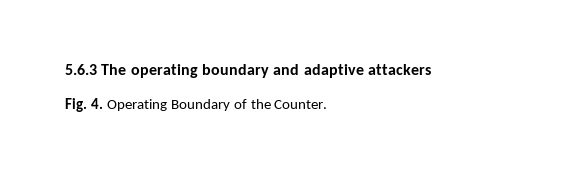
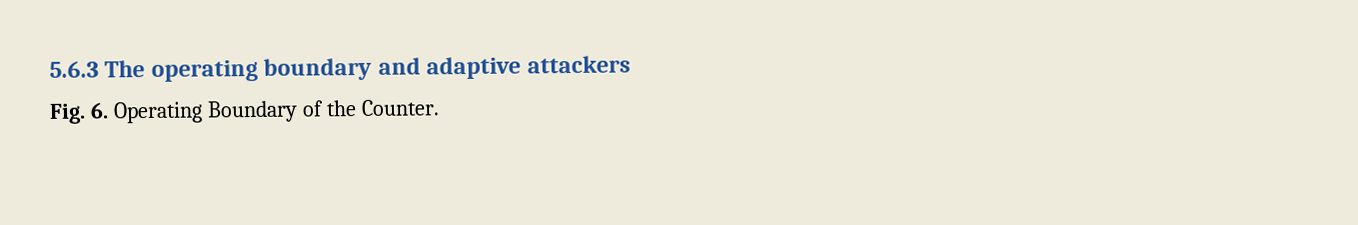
[90,98,103,109] 4. -> [89,102,109,119] 6.

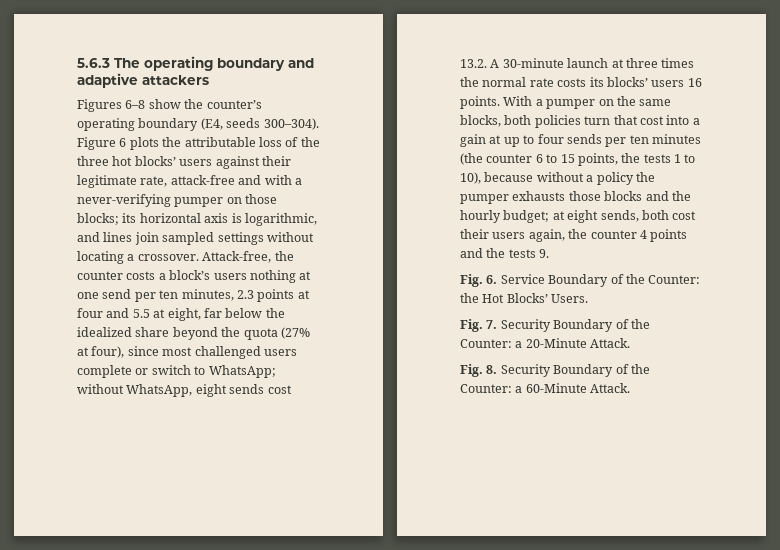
(631, 64) none -> [77,99,262,112] [77,118,319,131] [77,137,320,150] [77,156,291,169] [77,175,302,188] [77,194,278,207] [77,213,317,226] [77,232,314,245] [77,251,294,264] [77,270,312,283] [77,289,310,302] [77,308,285,321] [77,327,310,340] [77,346,297,359] [77,365,276,378] [77,384,292,397] [460,58,695,68] [460,77,702,87] [460,96,672,109] [460,115,700,128] [460,134,701,147] [460,153,696,166] [460,172,655,185] [460,191,691,204] [460,210,697,223] [460,229,688,242] [460,248,550,258] // Figures 6–8 show the counter’s operating boundary (E4, seeds 300–304). Figure 6 plots the attributable loss of the three hot blocks’ users against their legitimate rate, attack-free and with a never-verifying pumper on those blocks; its horizontal axis is logarithmic, and lines join sampled settings without locating a crossover. Attack-free, the counter costs a block’s users nothing at one send per ten minutes, 2.3 points at four and 5.5 at eight, far below the idealized share beyond the quota (27% at four), since most challenged users complete or switch to WhatsApp; without WhatsApp, eight sends cost 13.2. A 30-minute launch at three times the normal rate costs its blocks’ users 16 points. With a pumper on the same blocks, both policies turn that cost into a gain at up to four sends per ten minutes (the counter 6 to 15 points, the tests 1 to 10), because without a policy the pumper exhausts those blocks and the hourly budget; at eight sends, both cost their users again, the counter 4 points and the tests 9.
[112,99,440,124] Operating Boundary of the Counter. -> [500,274,701,287] [460,293,589,303] [460,319,650,332] [460,338,631,348] [460,364,650,377] [460,383,631,393] Service Boundary of the Counter: the Hot Blocks’ Users. // Fig. 7. Security Boundary of the Counter: a 20-Minute Attack. // Fig. 8. Security Boundary of the Counter: a 60-Minute Attack.

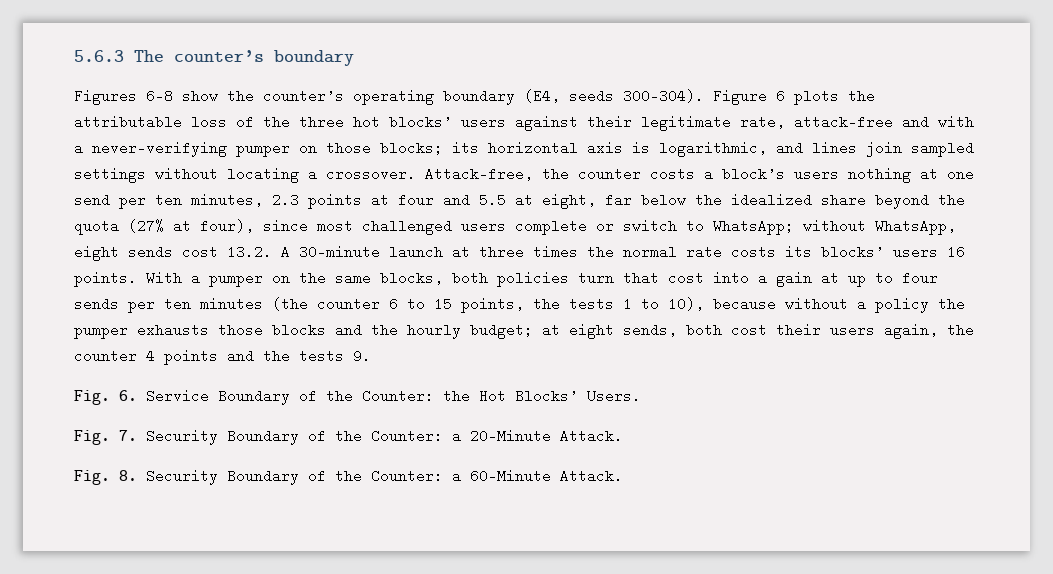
[144,56,314,71] [77,73,209,88] operating boundary and adaptive attackers -> [174,50,354,66] counter’s boundary

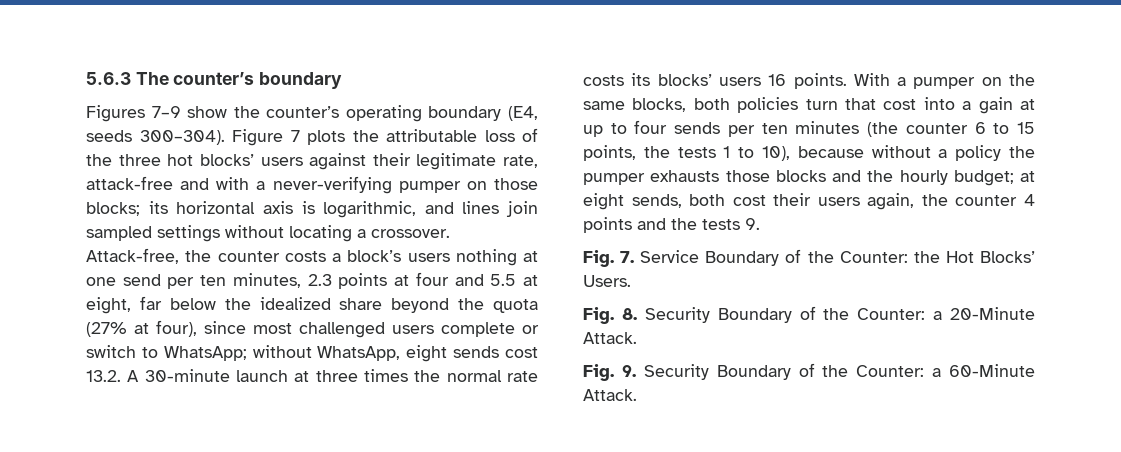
[146,89,173,103] 6–8 -> [151,106,181,118] 7–9
[776,89,785,103] 6 -> [290,130,300,142] 7
[119,390,137,401] 6. -> [620,251,635,263] 7.
[119,430,137,441] 7. -> [621,308,637,320] 8.
[119,470,137,481] 8. -> [621,365,636,377] 9.

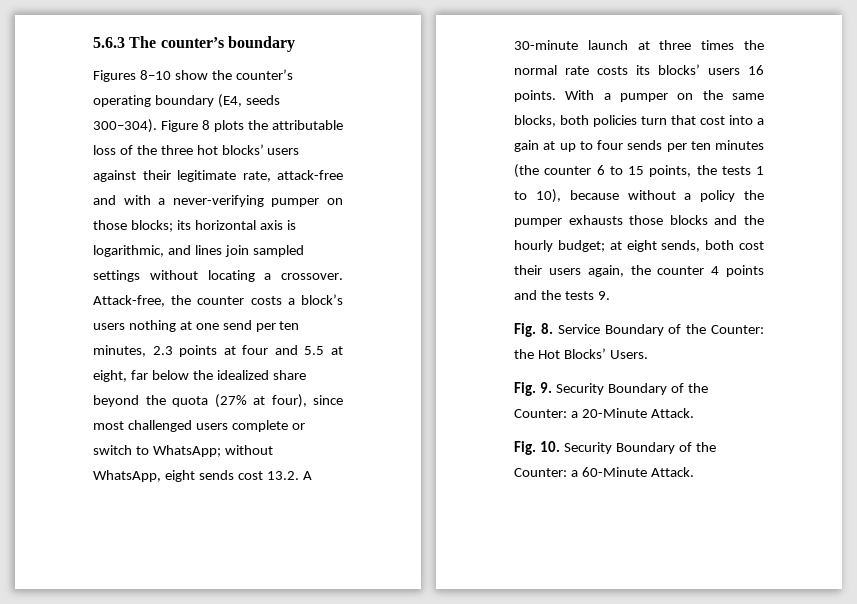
[151,106,181,118] 7–9 -> [139,70,171,80] 8–10
[290,130,300,142] 7 -> [202,120,210,130] 8
[620,251,635,263] 7. -> [540,323,553,334] 8.
[621,308,637,320] 8. -> [539,382,552,393] 9.
[621,365,636,377] 9. -> [539,441,560,452] 10.

